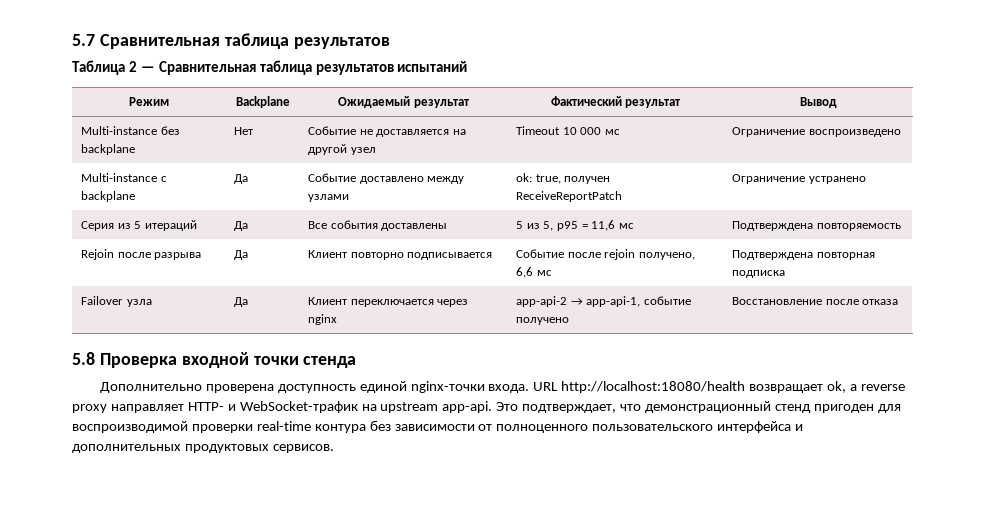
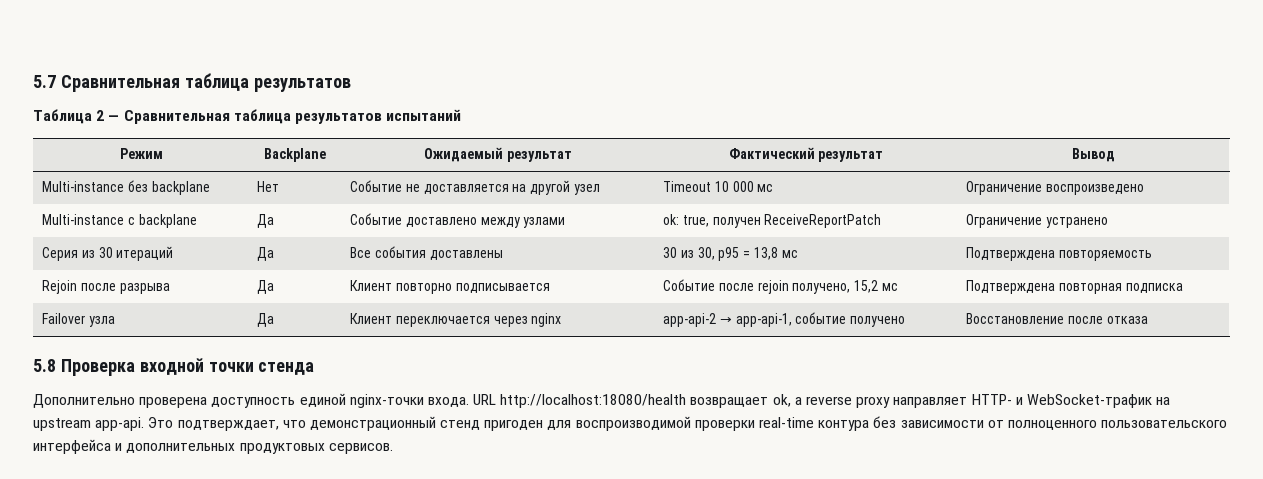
[134,221,142,229] 5 -> [98,247,113,258] 30
[516,221,554,231] 5 из 5, -> [663,247,715,260] 30 из 30,
[591,220,616,231] 11,6 -> [754,247,779,260] 13,8
[516,267,534,278] 6,6 -> [854,280,879,293] 15,2

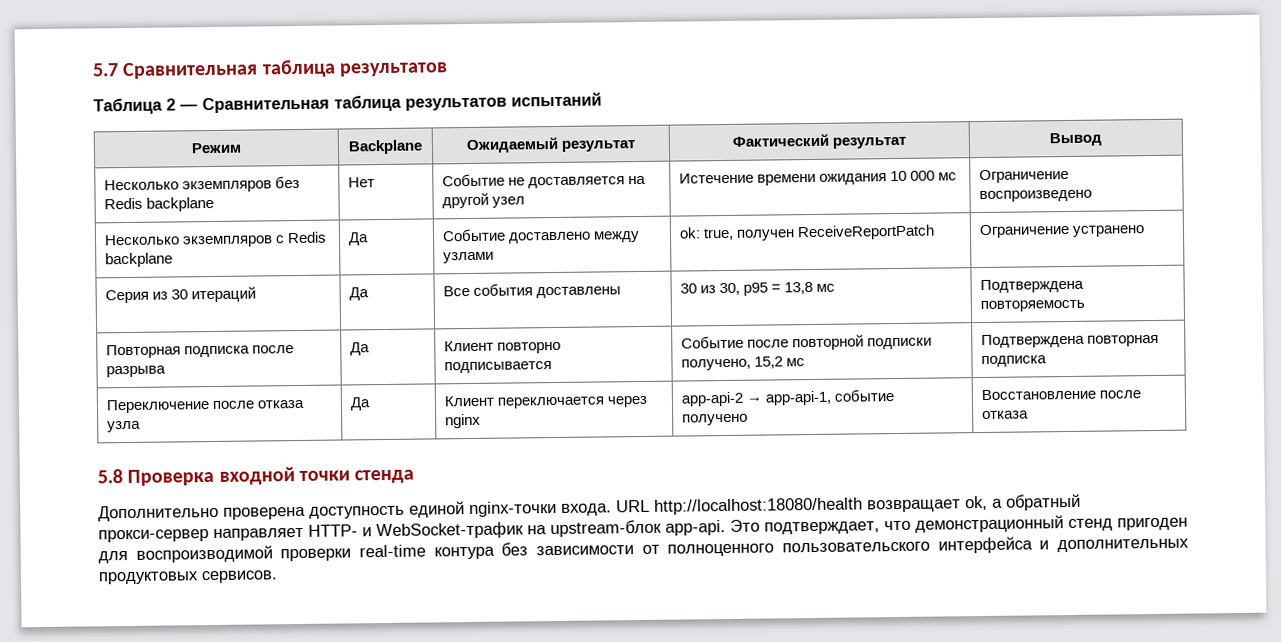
[42,180,148,192] Multi-instance без -> [103,175,301,193] [103,197,143,210] Несколько экземпляров без Redis
[663,181,712,192] Timeout -> [678,172,888,186] Истечение времени ожидания
[42,214,135,225] Multi-instance с -> [103,231,328,248] Несколько экземпляров с Redis
[42,280,78,294] Rejoin -> [105,344,251,359] Повторная подписка
[757,280,789,294] rejoin -> [792,334,933,351] повторной подписки
[42,313,86,324] Failover -> [105,399,305,414] Переключение после отказа
[806,396,891,408] reverse proxy -> [1006,493,1081,511] [98,529,209,543] обратный прокси-сервер
[33,418,91,431] upstream -> [550,519,662,538] upstream-блок

